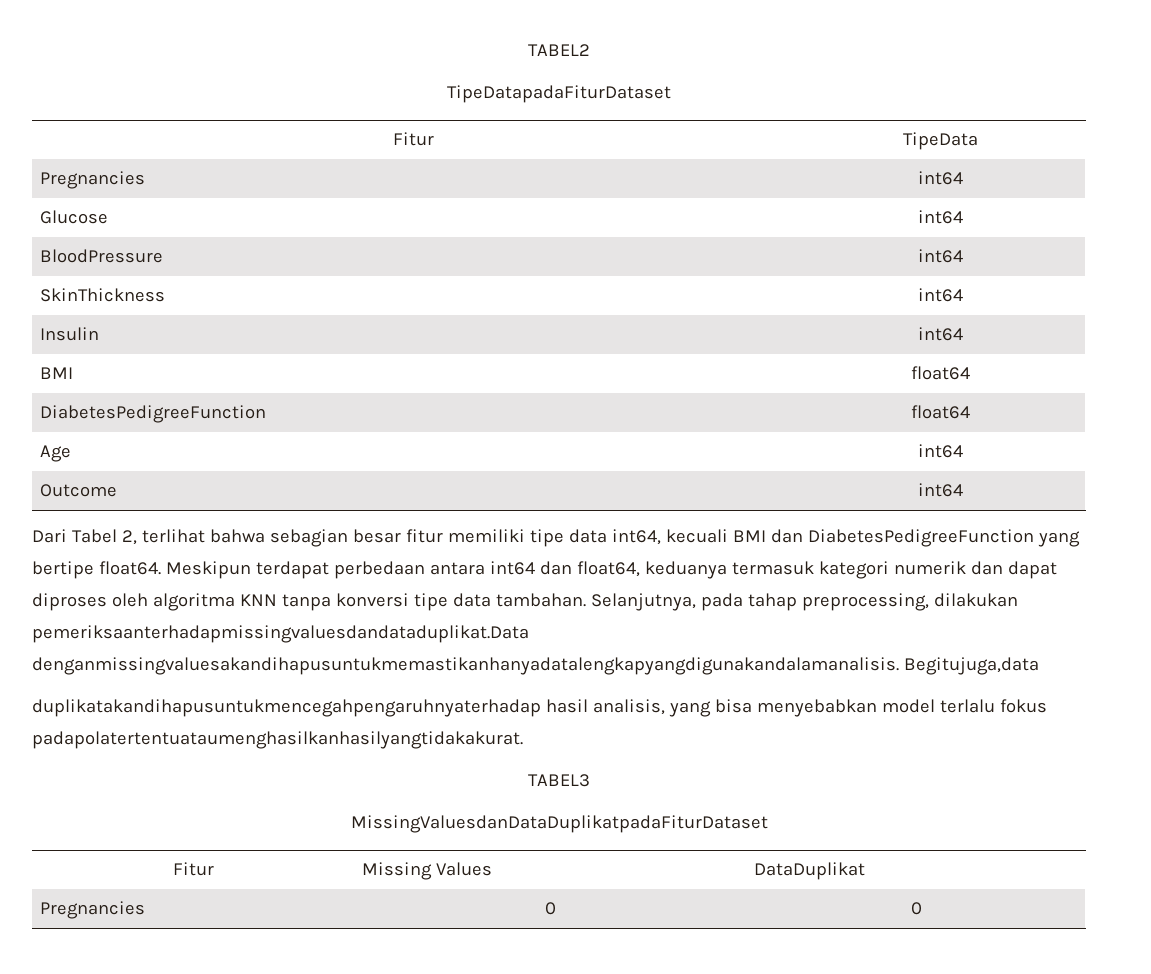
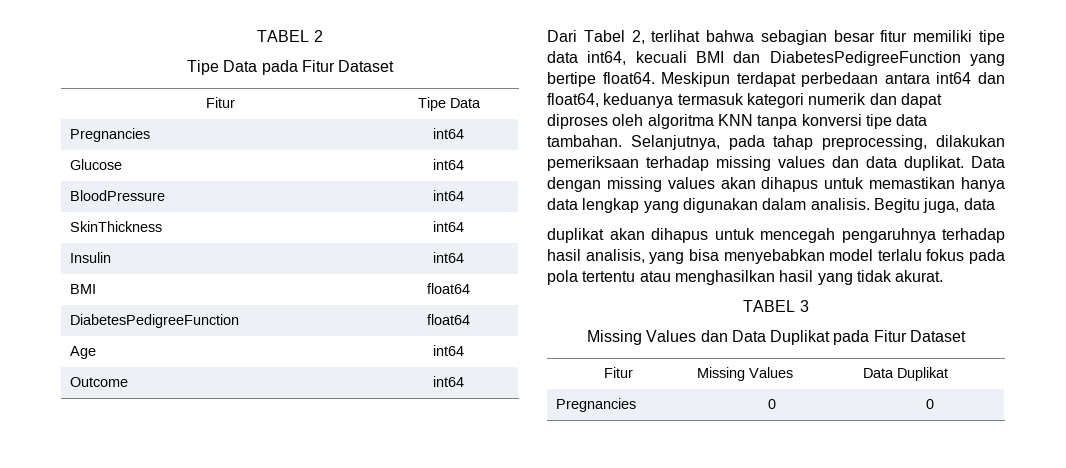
[528,44,590,56] [447,85,671,103] [393,132,434,146] [902,132,978,150] TABEL2 // TipeDatapadaFiturDataset // Fitur | TipeData -> [257,30,323,42] [186,60,395,75] [205,97,235,108] [417,97,481,111] TABEL 2 // Tipe Data pada Fitur Dataset // Fitur | Tipe Data
[32,625,529,643] [32,657,1039,675] [32,699,541,717] pemeriksaanterhadapmissingvaluesdandataduplikat.Data denganmissingvaluesakandihapusuntukmemastikanhanyadatalengkapyangdigunakandalamanalisis. Begitujuga,data // duplikatakandihapusuntukmencegahpengaruhnyaterhadap -> [547,156,1005,171] [547,177,1005,192] [547,198,995,213] [547,228,1005,243] pemeriksaan terhadap missing values dan data duplikat. Data dengan missing values akan dihapus untuk memastikan hanya data lengkap yang digunakan dalam analisis. Begitu juga, data // duplikat akan dihapus untuk mencegah pengaruhnya terhadap
[32,731,523,749] [528,774,590,787] [350,815,768,833] padapolatertentuataumenghasilkanhasilyangtidakakurat. // TABEL3 // MissingValuesdanDataDuplikatpadaFiturDataset -> [969,249,1005,264] [547,270,944,285] [743,300,809,312] [586,330,967,345] pada pola tertentu atau menghasilkan hasil yang tidak akurat. // TABEL 3 // Missing Values dan Data Duplikat pada Fitur Dataset
[754,862,866,880] DataDuplikat -> [863,367,949,381] Data Duplikat

